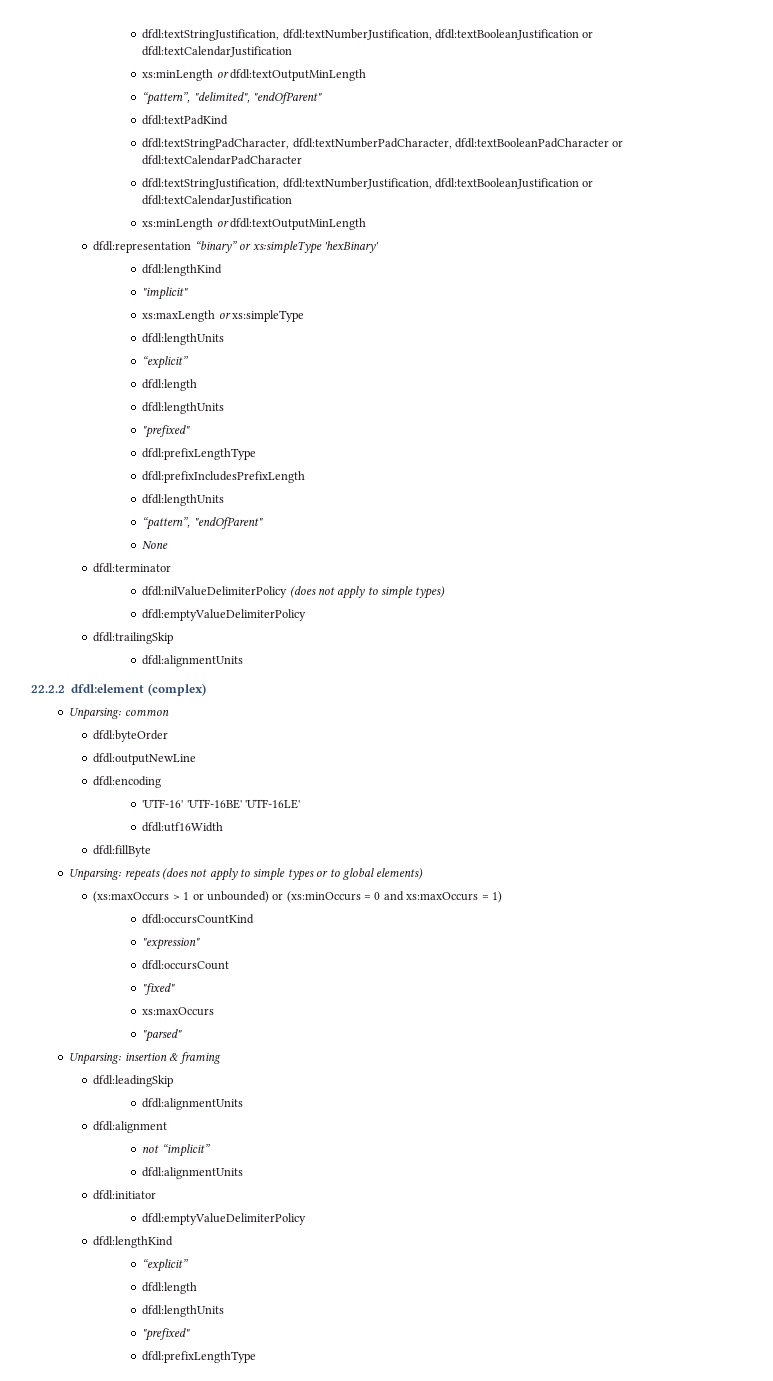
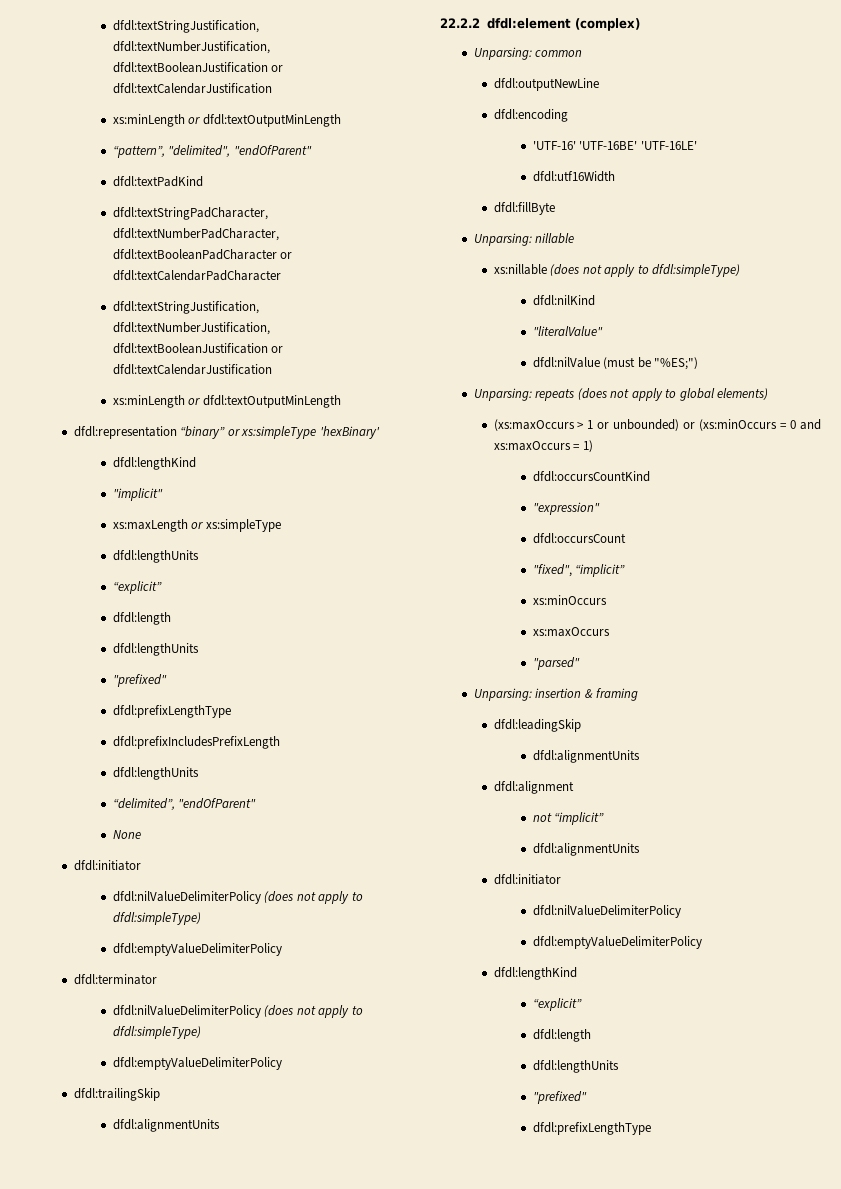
[142,517,191,530] “pattern”, -> [112,798,175,810] “delimited”,
(169, 545) none -> [73,860,141,871] [112,891,363,904] [112,912,201,925] [112,943,282,956] // dfdl:initiator // dfdl:nilValueDelimiterPolicy (does not apply to dfdl:simpleType) // dfdl:emptyValueDelimiterPolicy
[381,586,446,599] simple types) -> [112,1026,201,1039] dfdl:simpleType)
[93,730,169,742] // dfdl:byteOrder -> (583, 53) none
(152, 851) none -> [473,233,575,246] [493,264,741,277] [532,295,595,306] [532,326,603,336] [532,357,699,370] // Unparsing: nillable // xs:nillable (does not apply to dfdl:simpleType) // dfdl:nilKind // "literalValue" // dfdl:nilValue (must be "%ES;")
[253,868,340,881] simple types or to -> (677, 393) none
[142,983,176,995] "fixed" -> [532,564,626,577] [532,595,607,605] "fixed", “implicit” // xs:minOccurs
(157, 1195) none -> [532,905,681,918] // dfdl:nilValueDelimiterPolicy

